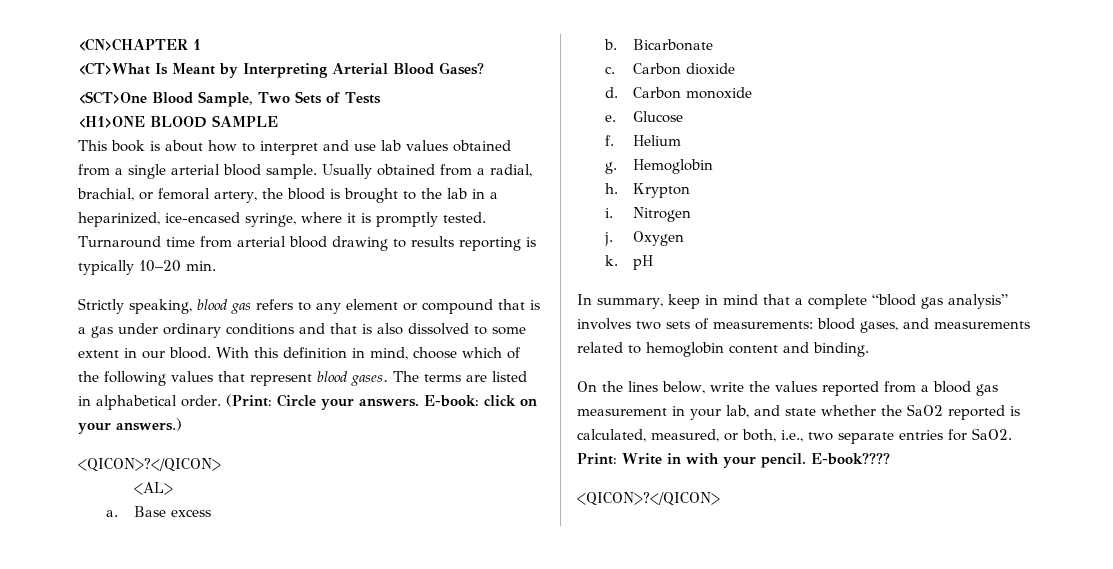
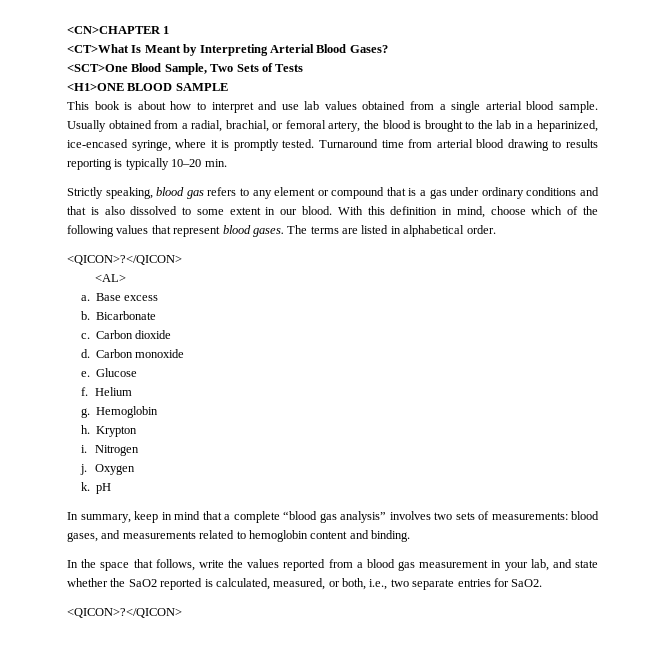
[225,394,537,410] [78,418,182,434] (Print: Circle your answers. E-book: click on your answers.) -> (496, 229) none
[577,381,705,394] On the lines below, -> [67,559,195,571] In the space that follows,
[577,453,890,468] Print: Write in with your pencil. E-book???? -> (543, 583) none

